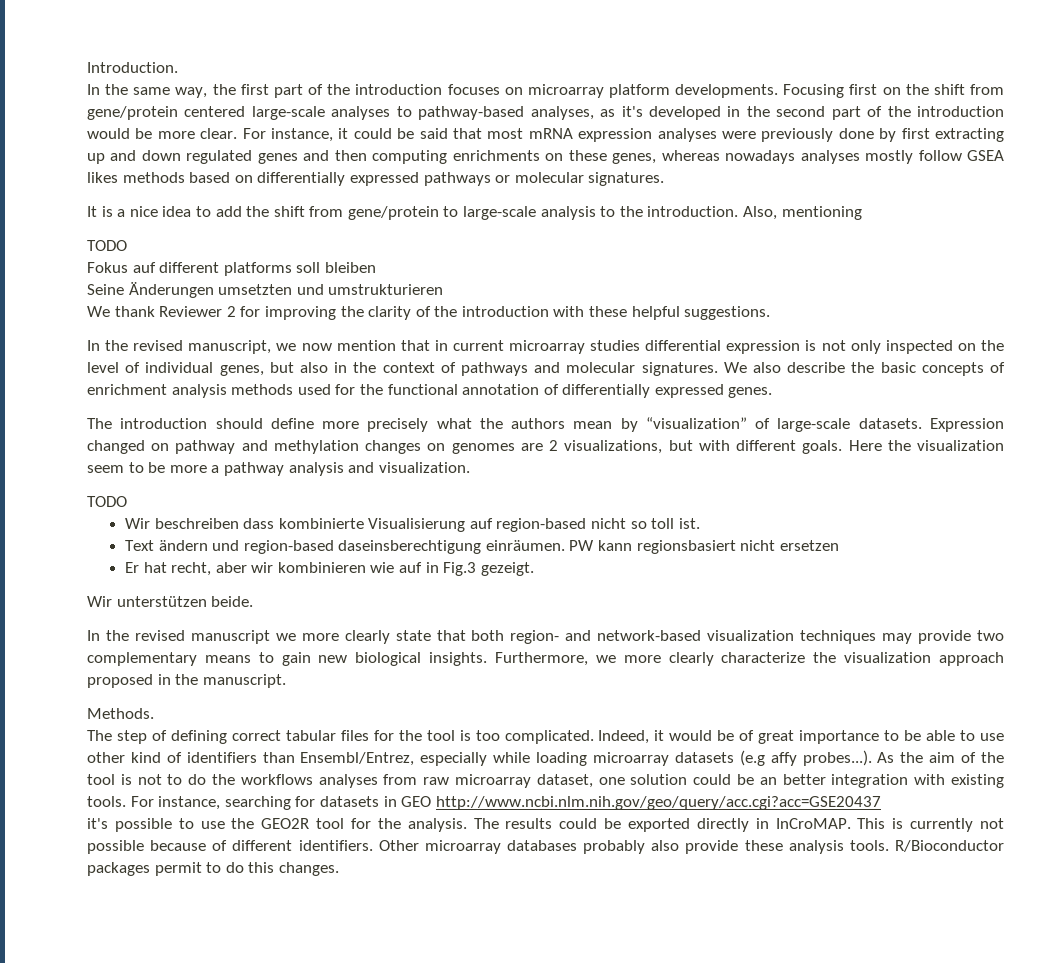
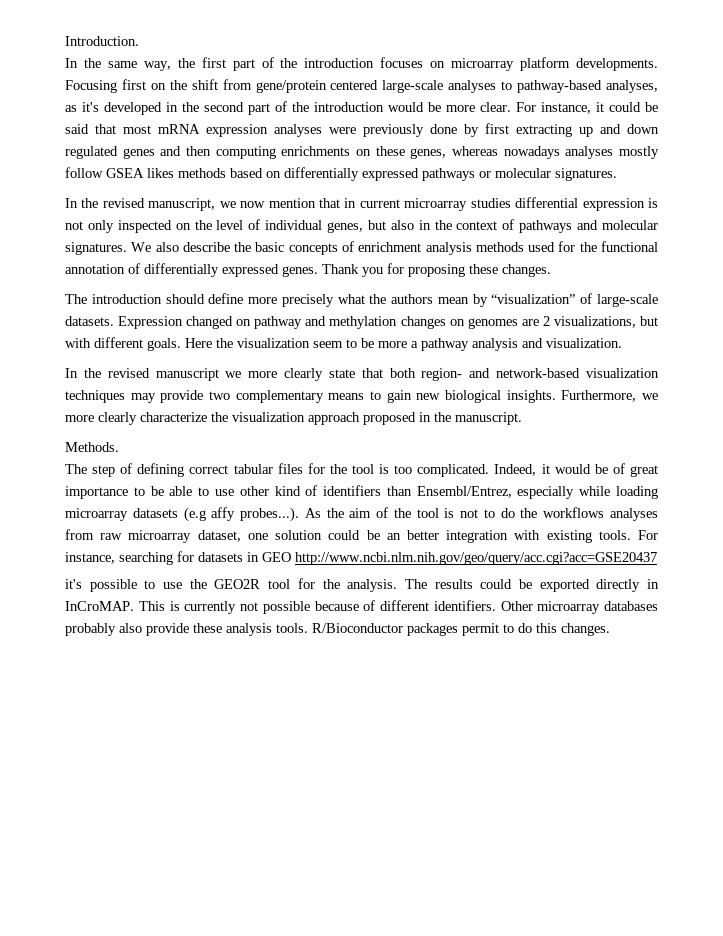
[87,206,862,220] [87,240,127,251] [87,262,376,276] [87,282,444,298] [87,306,771,320] // It is a nice idea to add the shift from gene/protein to large-scale analysis to the introduction. Also, mentioning // TODO // Fokus auf different platforms soll bleiben // Seine Änderungen umsetzten und umstrukturieren // We thank Reviewer 2 for improving the clarity of the introduction with these helpful suggestions. -> (617, 174) none
(773, 392) none -> [322,263,551,277] Thank you for proposing these changes.
[87,496,127,507] [124,518,700,532] [124,540,839,554] [124,562,534,576] [87,596,254,607] // TODO // Wir beschreiben dass kombinierte Visualisierung auf region-based nicht so toll ist. // Text ändern und region-based daseinsberechtigung einräumen. PW kann regionsbasiert nicht ersetzen // Er hat recht, aber wir kombinieren wie auf in Fig.3 gezeigt. // Wir unterstützen beide. -> (622, 343) none

